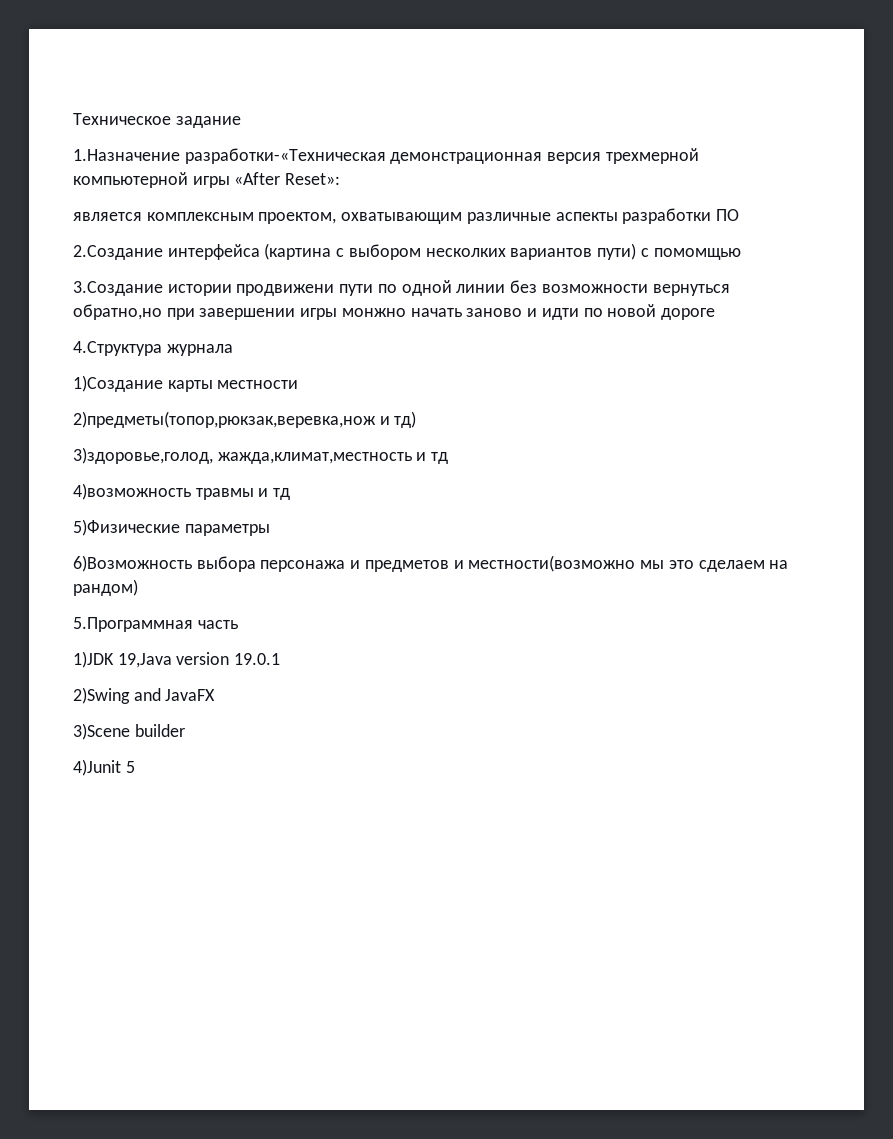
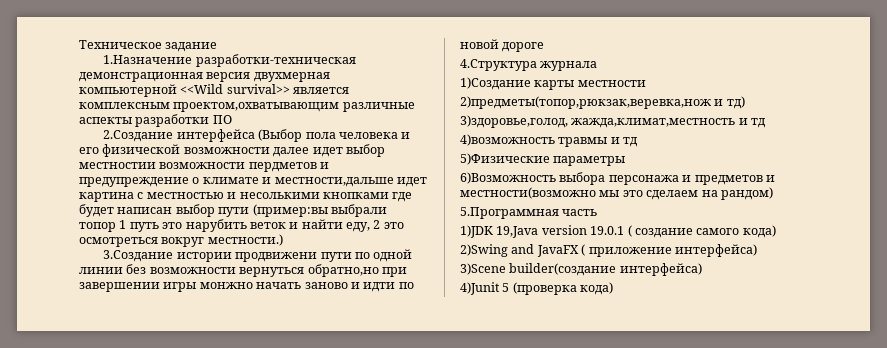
[184,148,386,164] разработки-«Техническая -> [195,54,356,67] разработки-техническая
[605,148,699,164] [73,172,341,188] [73,212,463,224] трехмерной компьютерной игры «After Reset»: // является комплексным проектом, охватывающим -> [253,72,330,82] [79,84,350,97] [79,102,340,112] двухмерная компьютерной <<Wild survival>> является комплексным проектом,охватывающим
[264,243,741,260] (картина с выбором несколких вариантов пути) с помомщью -> [258,129,411,142] [79,144,385,157] [79,162,330,172] [79,177,427,187] [79,192,413,202] [79,204,387,217] [79,219,404,232] [79,234,283,247] (Выбор пола человека и его физической возможности далее идет выбор местностии возможности пердметов и предупреждение о климате и местности,дальше идет картина с местностью и несолькими кнопками где будет написан выбор пути (пример:вы выбрали топор 1 путь это нарубить веток и найти еду, 2 это осмотреться вокруг местности.)
(281, 659) none -> [627,225,776,238] ( создание самого кода)
(216, 695) none -> [581,244,757,257] ( приложение интерфейса)
[134,724,185,737] builder -> [509,263,702,276] builder(создание интерфейса)
(135, 767) none -> [512,282,614,295] (проверка кода)

